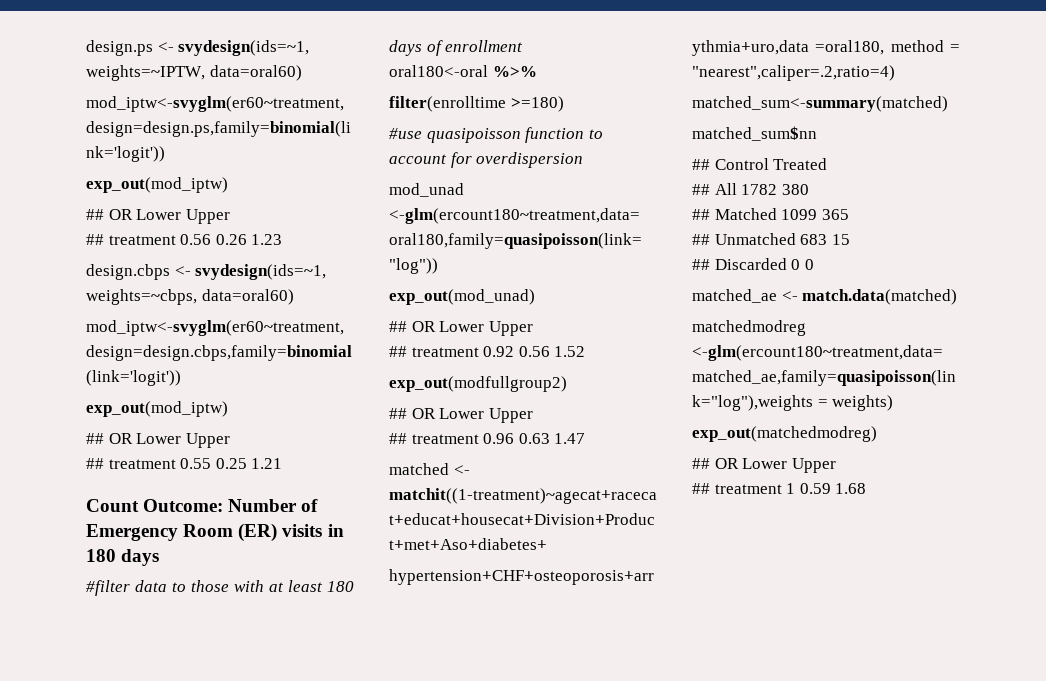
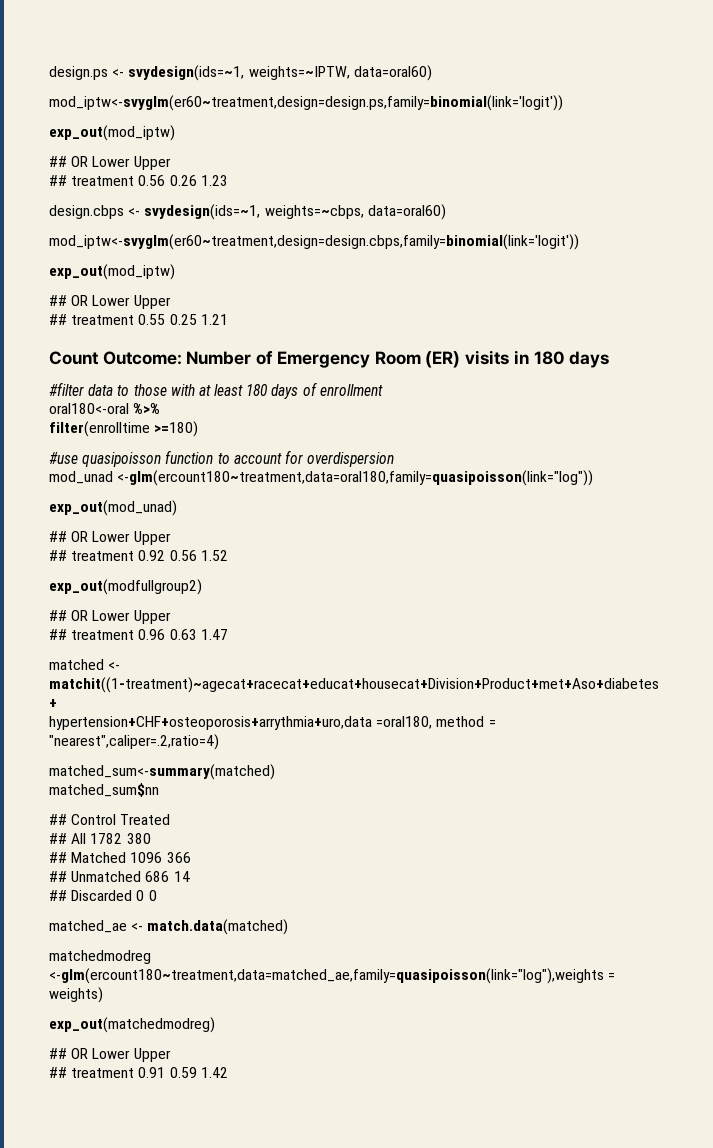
[781,209,849,220] 1099 365 -> [130,852,191,863] 1096 366
[800,234,850,245] 683 15 -> [145,871,190,882] 686 14
[786,483,867,494] 1 0.59 1.68 -> [138,1067,228,1078] 0.91 0.59 1.42

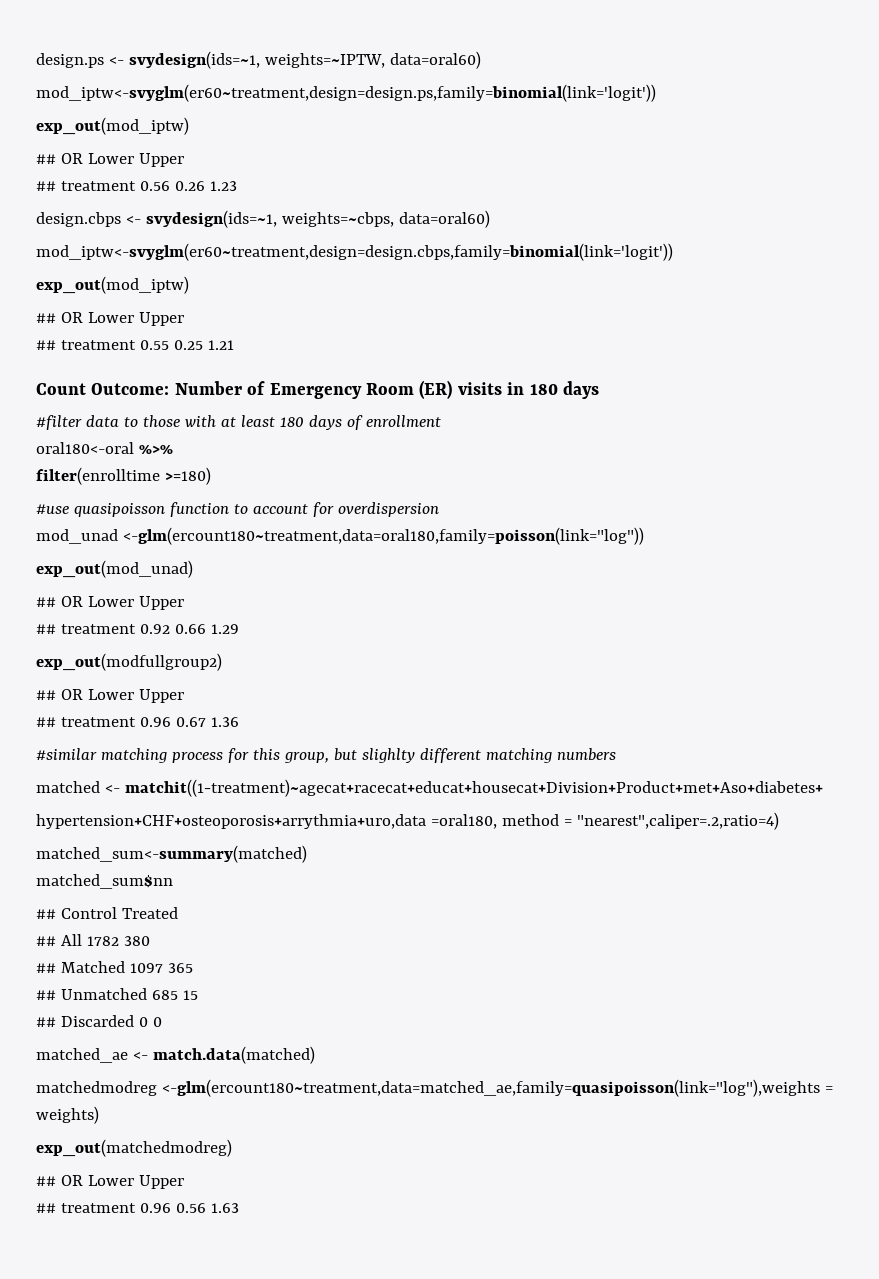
[117,470,594,486] <-glm(ercount180~treatment,data=oral180,family=quasipoisson(link="log")) -> [122,527,644,545] <-glm(ercount180~treatment,data=oral180,family=poisson(link="log"))
[169,550,228,561] 0.56 1.52 -> [174,624,239,634] 0.66 1.29
[169,629,228,640] 0.63 1.47 -> [175,717,239,727] [36,748,616,763] 0.67 1.36 // #similar matching process for this group, but slighlty different matching numbers
[130,852,191,863] 1096 366 -> [129,963,193,973] 1097 365
[145,871,190,882] 686 14 -> [151,990,198,1000] 685 15
[138,1067,228,1078] 0.91 0.59 1.42 -> [139,1203,239,1213] 0.96 0.56 1.63

